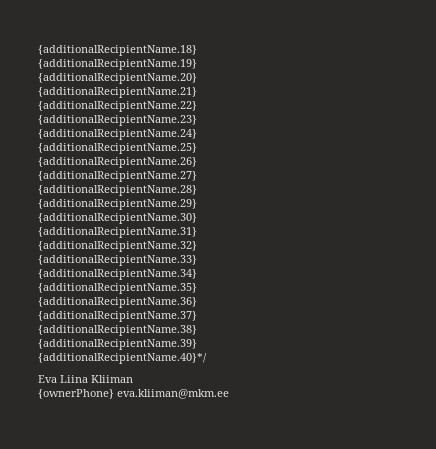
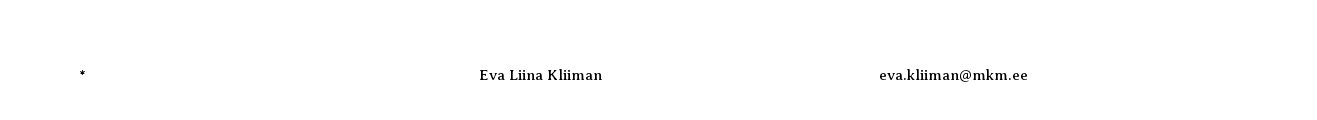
[38,45,197,56] [38,59,197,70] [38,73,197,84] [38,87,197,98] [38,101,197,112] [38,115,197,126] [38,129,197,140] [38,143,197,154] [38,157,197,168] [38,171,197,182] [38,185,197,196] [38,199,197,210] [38,213,197,224] [38,227,197,238] [38,241,197,252] [38,255,197,266] [38,269,197,280] [38,283,197,294] [38,297,197,308] [38,311,197,322] [38,325,197,336] [38,339,197,350] [38,353,207,364] {additionalRecipientName.18} // {additionalRecipientName.19} // {additionalRecipientName.20} // {additionalRecipientName.21} // {additionalRecipientName.22} // {additionalRecipientName.23} // {additionalRecipientName.24} // {additionalRecipientName.25} // {additionalRecipientName.26} // {additionalRecipientName.27} // {additionalRecipientName.28} // {additionalRecipientName.29} // {additionalRecipientName.30} // {additionalRecipientName.31} // {additionalRecipientName.32} // {additionalRecipientName.33} // {additionalRecipientName.34} // {additionalRecipientName.35} // {additionalRecipientName.36} // {additionalRecipientName.37} // {additionalRecipientName.38} // {additionalRecipientName.39} // {additionalRecipientName.40}*/ -> [79,70,86,80] *
[38,389,114,399] {ownerPhone} -> (603, 74) none

